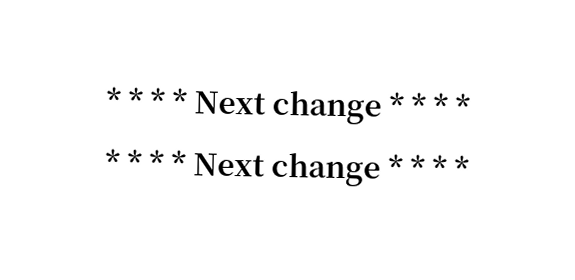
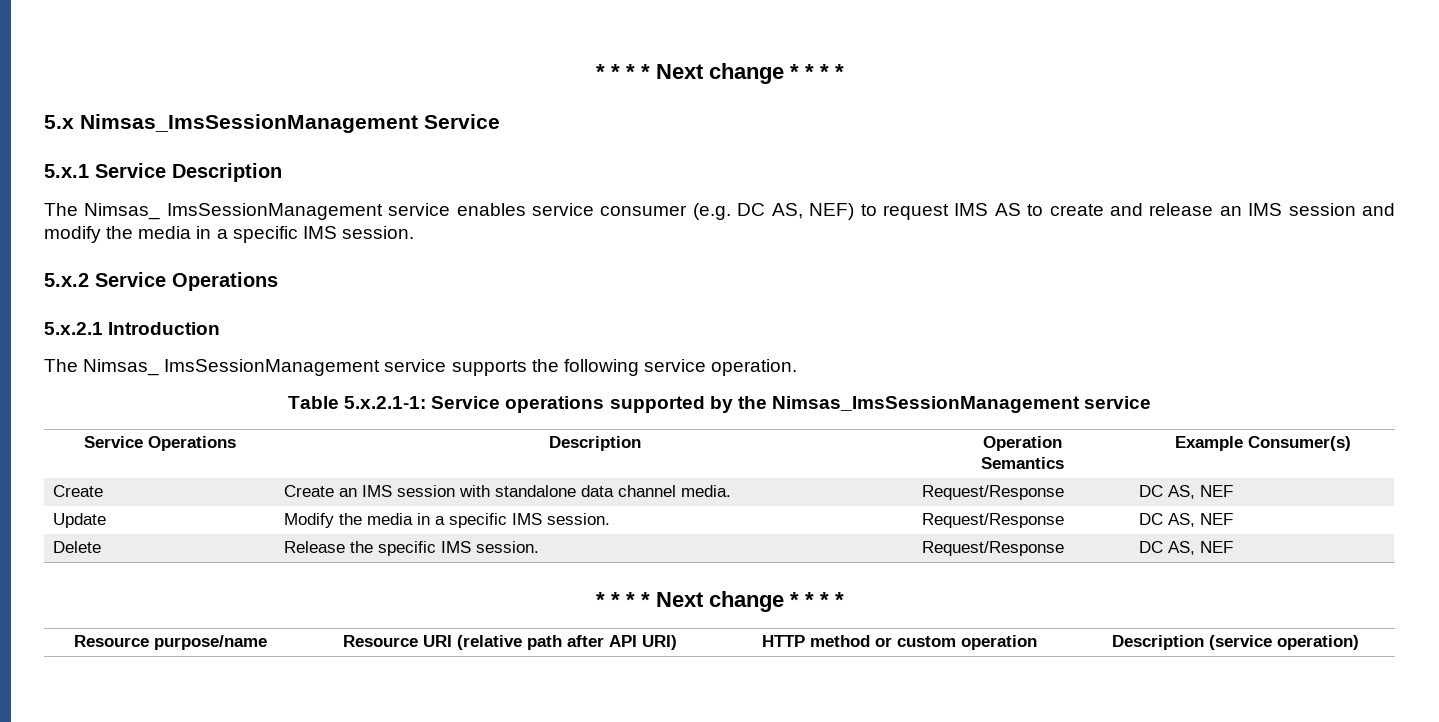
(472, 106) none -> [44,114,500,133] [44,163,282,182] [44,203,1396,220] [44,226,414,243] [44,272,278,291] [44,322,221,335] [44,359,798,376] [287,396,1152,413] [84,436,236,451] [548,436,641,451] [982,436,1062,451] [980,457,1064,469] [1174,436,1351,451] [52,485,103,497] [283,485,731,497] [921,485,1064,500] [1138,485,1233,499] [52,513,106,528] [283,513,610,528] [921,513,1064,528] [1138,513,1233,527] [52,541,101,553] [283,541,539,556] [921,541,1064,556] [1138,541,1233,555] // 5.x Nimsas_ImsSessionManagement Service // 5.x.1 Service Description // The Nimsas_ ImsSessionManagement service enables service consumer (e.g. DC AS, NEF) to request IMS AS to create and release an IMS session and modify the media in a specific IMS session. // 5.x.2 Service Operations // 5.x.2.1 Introduction // The Nimsas_ ImsSessionManagement service supports the following service operation. // Table 5.x.2.1-1: Service operations supported by the Nimsas_ImsSessionManagement service // Service Operations | Description | Operation // Semantics | Example Consumer(s) // Create | Create an IMS session with standalone data channel media. | Request/Response | DC AS, NEF // Update | Modify the media in a specific IMS session. | Request/Response | DC AS, NEF // Delete | Release the specific IMS session. | Request/Response | DC AS, NEF
(471, 168) none -> [74,635,267,650] [342,635,677,650] [762,635,1037,650] [1112,635,1359,650] // Resource purpose/name | Resource URI (relative path after API URI) | HTTP method or custom operation | Description (service operation)

